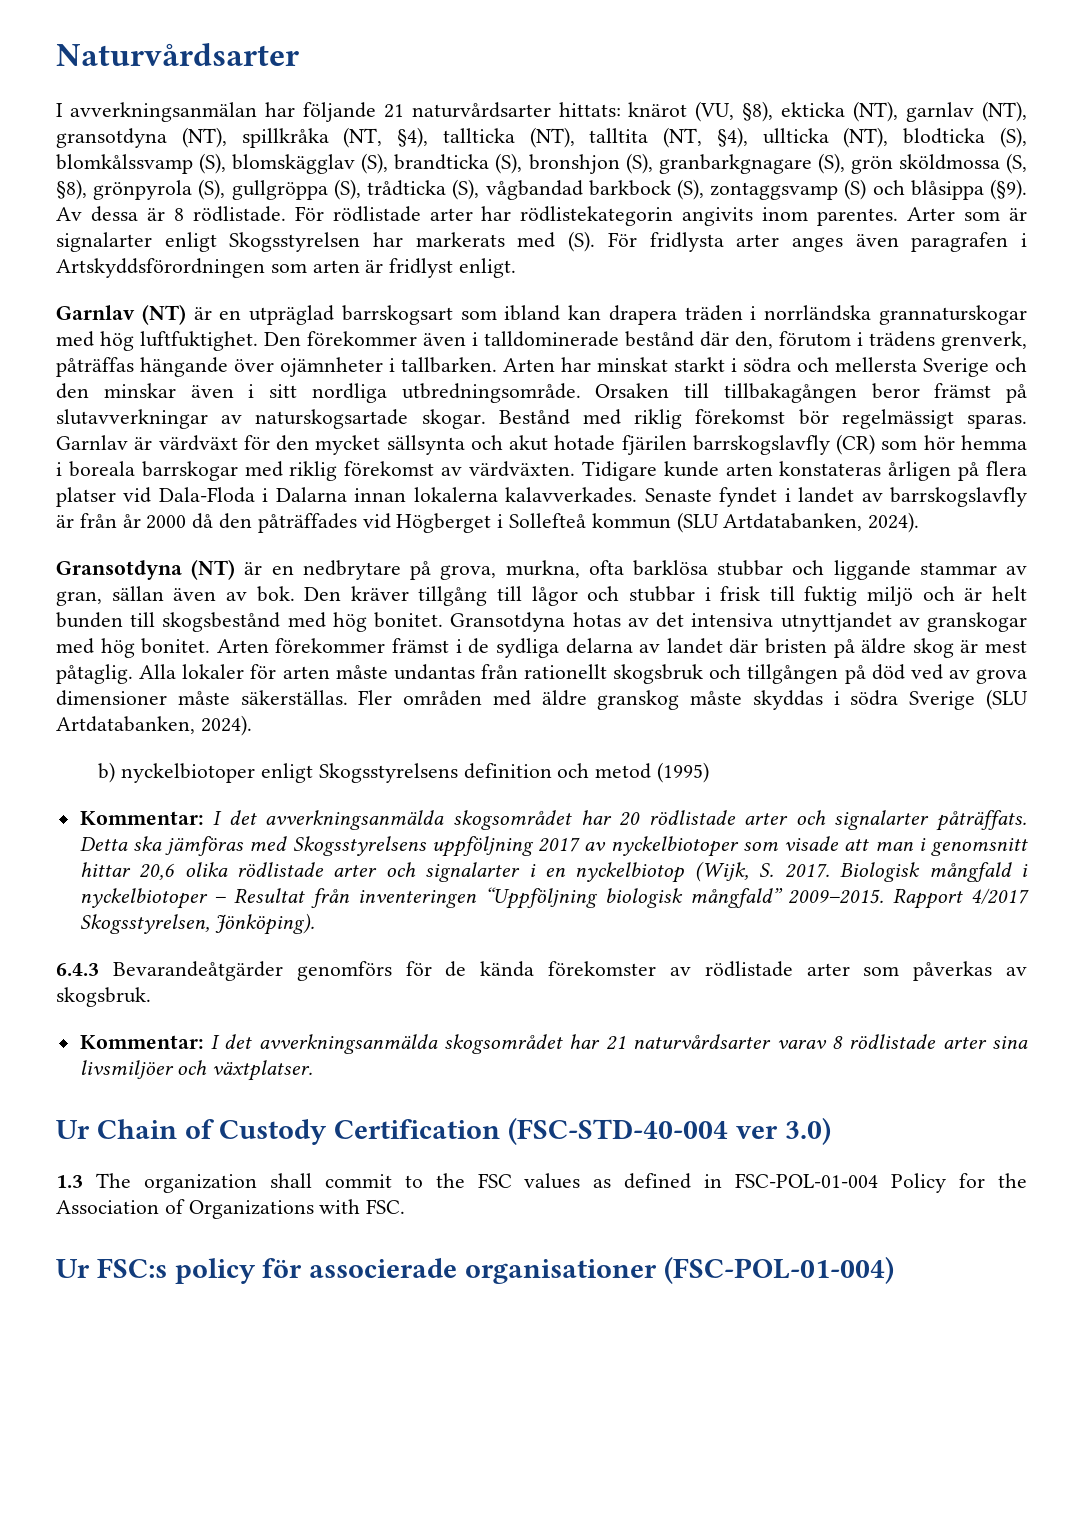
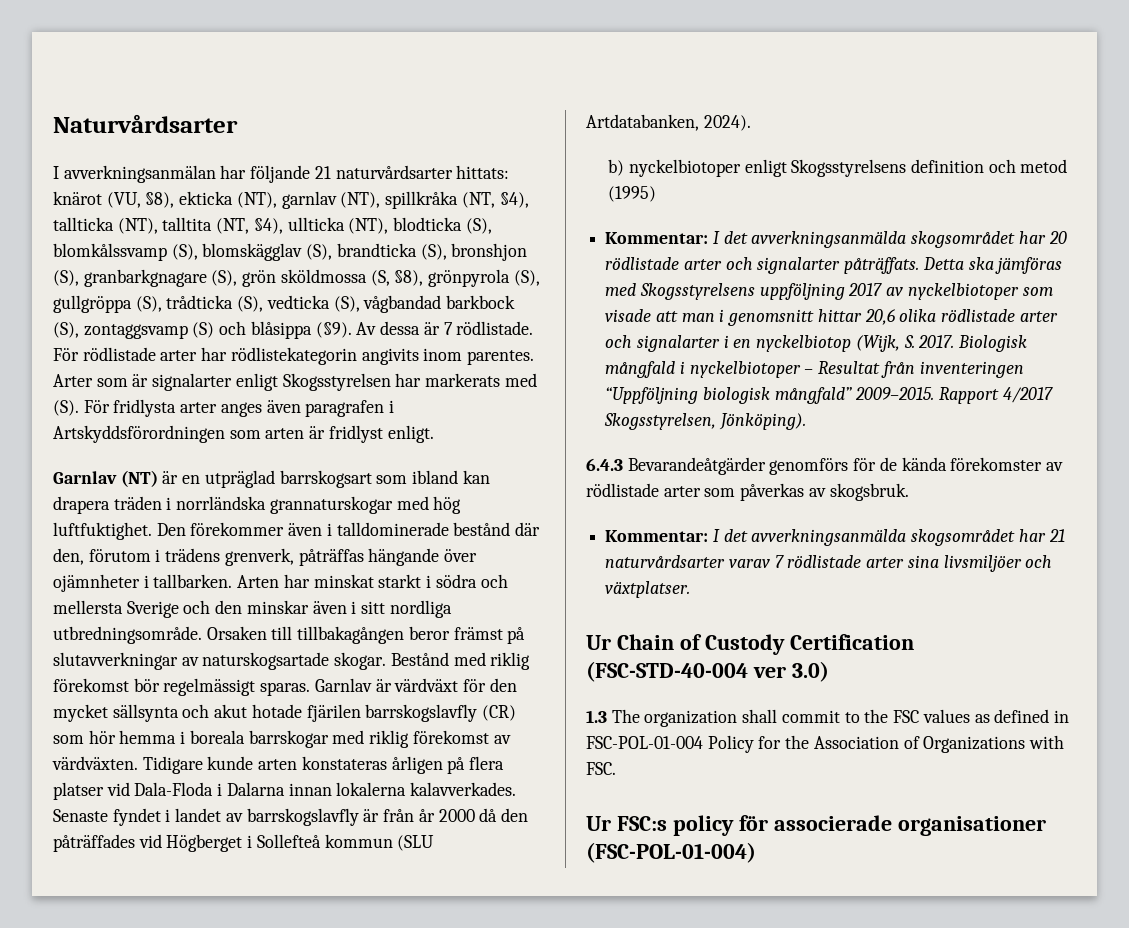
[56,127,227,148] gransotdyna (NT), -> (381, 200) none
(480, 189) none -> [266,295,360,312] vedticka (S),
[173,208,184,221] 8 -> [443,322,453,335] 7
[56,559,1027,580] [56,586,1028,606] [56,612,1028,632] [56,638,1027,658] [56,664,1027,684] [56,689,1028,710] [56,715,252,736] // Gransotdyna (NT) är en nedbrytare på grova, murkna, ofta barklösa stubbar och liggande stammar av gran, sällan även av bok. Den kräver tillgång till lågor och stubbar i frisk till fuktig miljö och är helt bunden till skogsbestånd med hög bonitet. Gransotdyna hotas av det intensiva utnyttjandet av granskogar med hög bonitet. Arten förekommer främst i de sydliga delarna av landet där bristen på äldre skog är mest påtaglig. Alla lokaler för arten måste undantas från rationellt skogsbruk och tillgången på död ved av grova dimensioner måste säkerställas. Fler områden med äldre granskog måste skyddas i södra Sverige (SLU Artdatabanken, 2024). -> (751, 123) none
[831,1036,843,1049] 8 -> [774,555,784,568] 7

